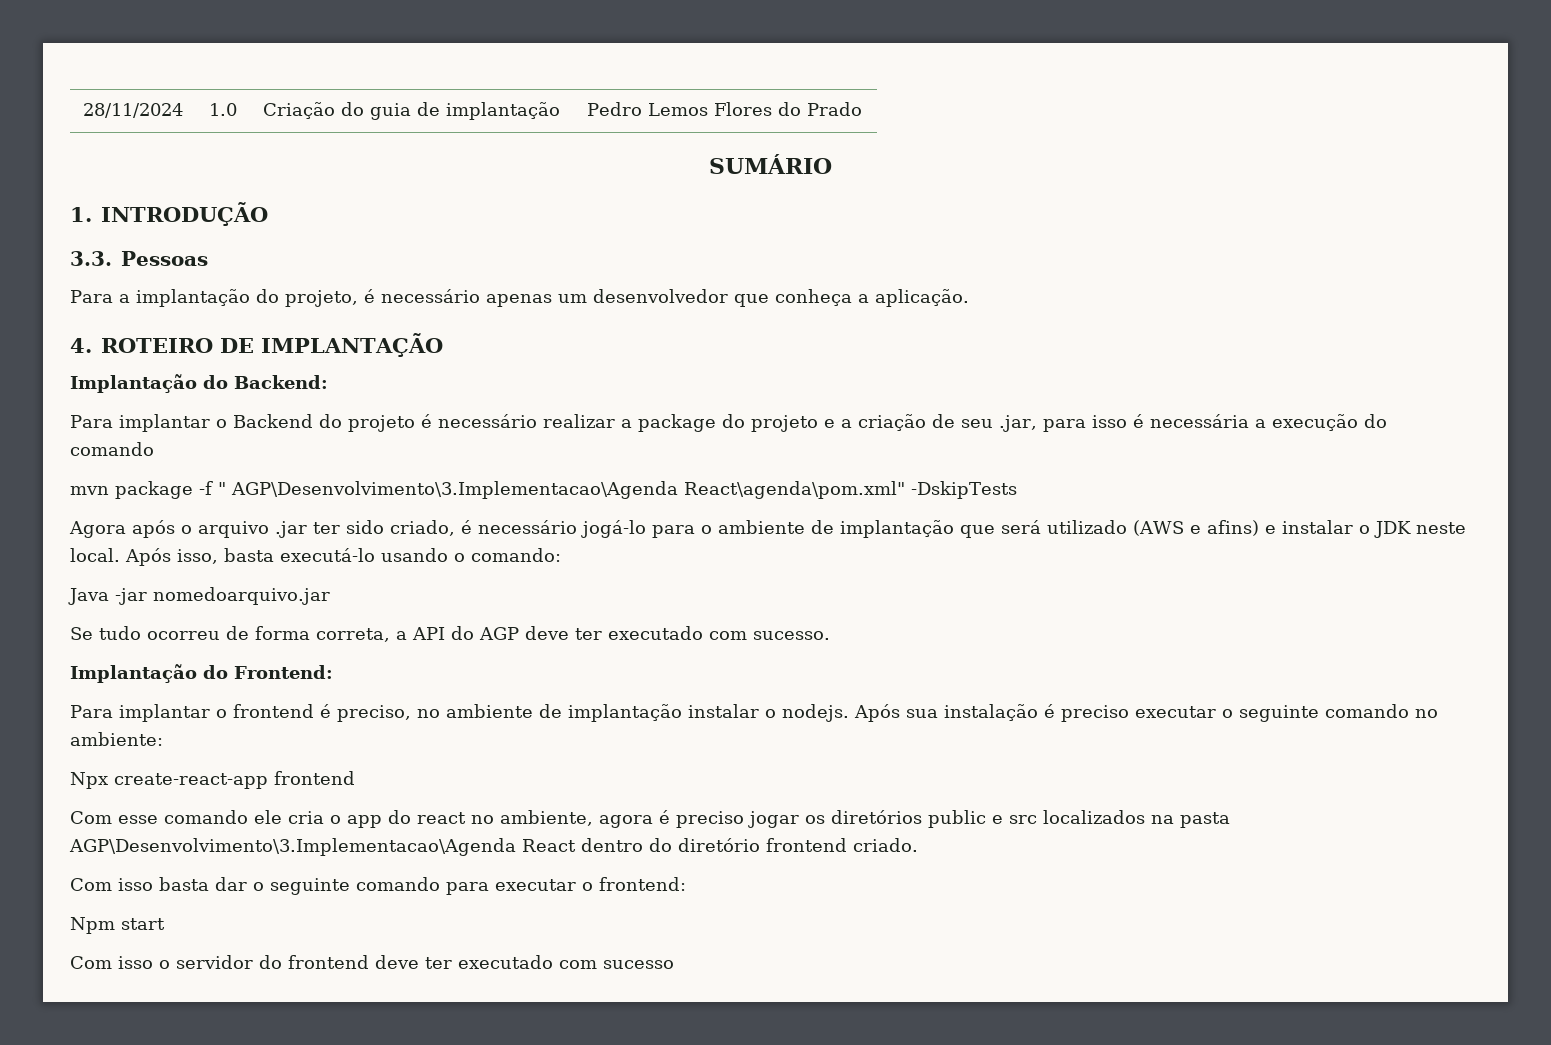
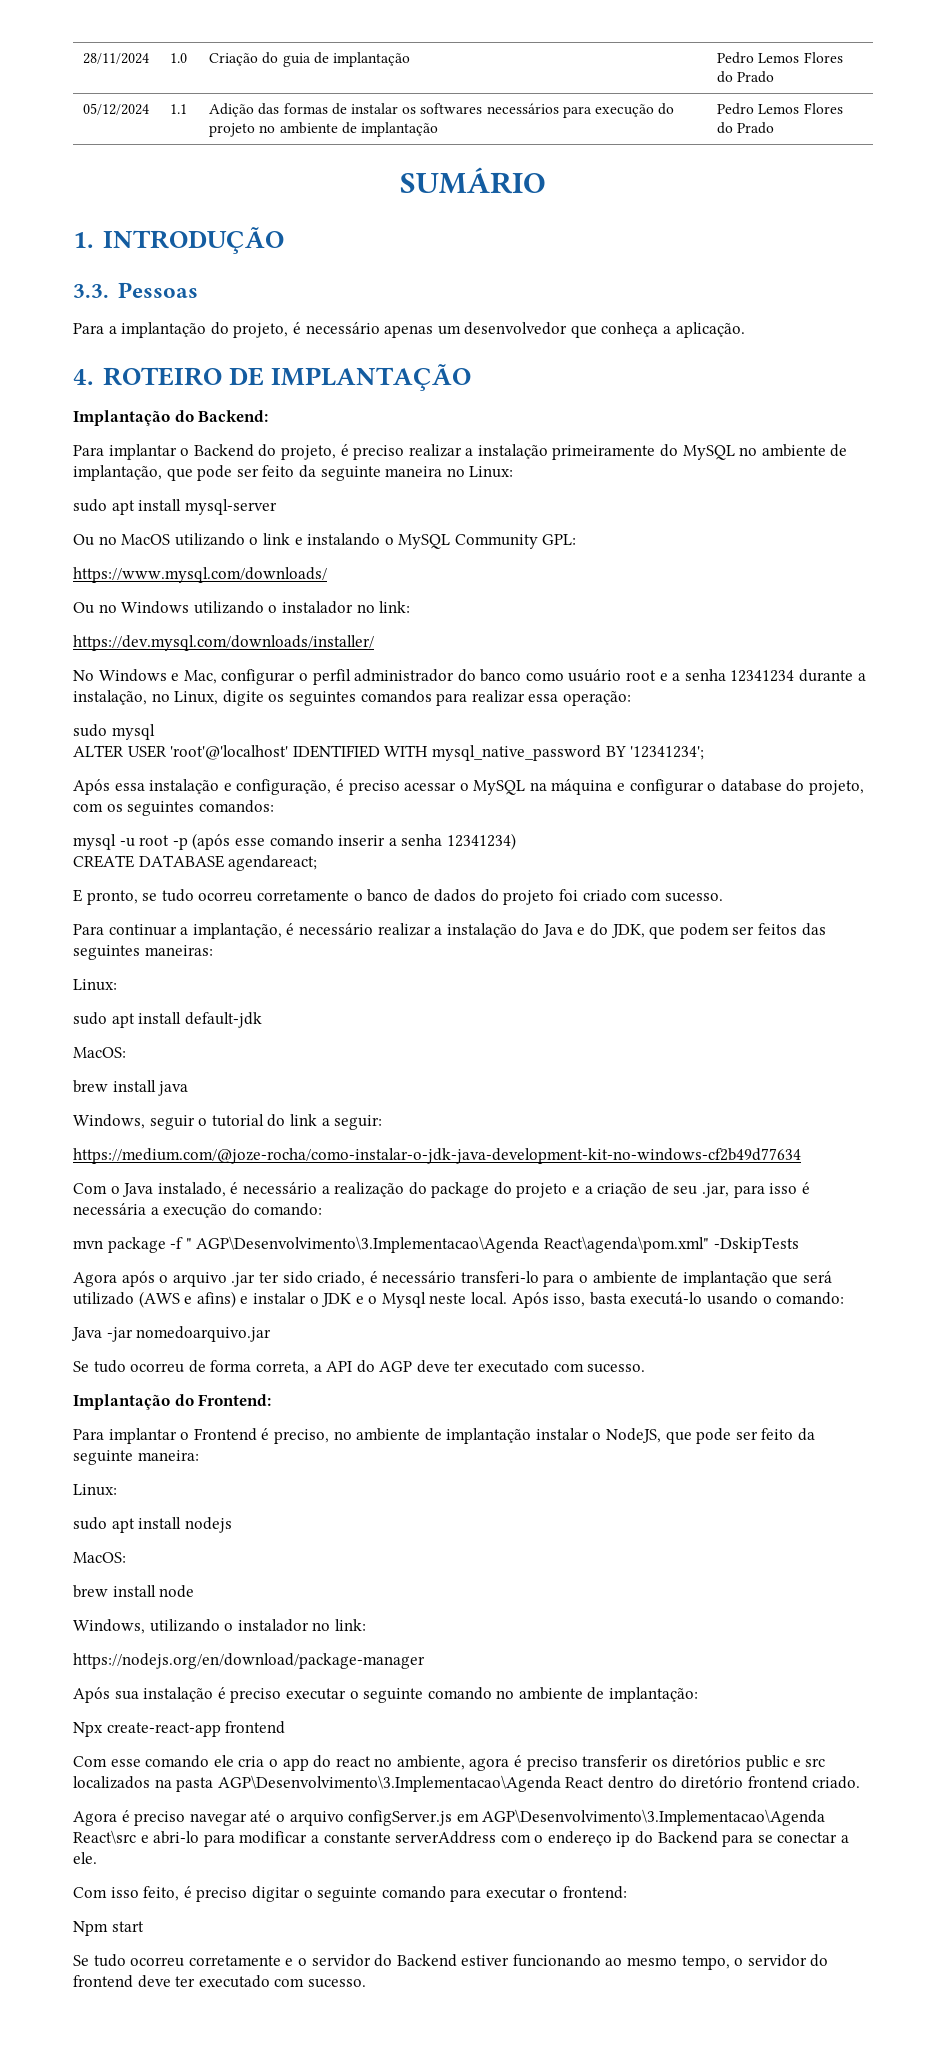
(862, 109) none -> [83,103,150,115] [170,104,188,114] [209,103,675,118] [209,122,439,137] [717,103,843,115] [717,122,775,134] // 05/12/2024 | 1.1 | Adição das formas de instalar os softwares necessários para execução do projeto no ambiente de implantação | Pedro Lemos Flores do Prado
[347,414,632,432] projeto é necessário realizar a -> [280,444,848,460] [73,465,514,481] [73,499,277,515] [73,533,577,549] [73,567,327,583] [73,601,411,614] [73,635,374,651] [73,669,866,685] [73,690,631,706] [73,724,155,740] [73,745,705,761] [73,779,865,795] [73,800,274,816] [73,833,516,850] [73,855,318,871] [73,889,723,905] [73,923,826,939] [73,945,213,960] [73,979,117,991] [73,1012,262,1028] [73,1047,126,1058] [73,1080,189,1096] [73,1114,383,1130] [73,1148,801,1164] [73,1182,427,1197] projeto, é preciso realizar a instalação primeiramente do MySQL no ambiente de implantação, que pode ser feito da seguinte maneira no Linux: // sudo apt install mysql-server // Ou no MacOS utilizando o link e instalando o MySQL Community GPL: // https://www.mysql.com/downloads/ // Ou no Windows utilizando o instalador no link: // https://dev.mysql.com/downloads/installer/ // No Windows e Mac, configurar o perfil administrador do banco como usuário root e a senha 12341234 durante a instalação, no Linux, digite os seguintes comandos para realizar essa operação: // sudo mysql // ALTER USER 'root'@'localhost' IDENTIFIED WITH mysql_native_password BY '12341234'; // Após essa instalação e configuração, é preciso acessar o MySQL na máquina e configurar o database do projeto, com os seguintes comandos: // mysql -u root -p (após esse comando inserir a senha 12341234) // CREATE DATABASE agendareact; // E pronto, se tudo ocorreu corretamente o banco de dados do projeto foi criado com sucesso. // Para continuar a implantação, é necessário realizar a instalação do Java e do JDK, que podem ser feitos das seguintes maneiras: // Linux: // sudo apt install default-jdk // MacOS: // brew install java // Windows, seguir o tutorial do link a seguir: // https://medium.com/@joze-rocha/como-instalar-o-jdk-java-development-kit-no-windows-cf2b49d77634 // Com o Java instalado, é necessário a realização do
[70,442,154,456] comando -> [254,1203,323,1216] comando:
[581,520,646,538] jogá-lo -> [460,1271,539,1283] transferi-lo
(1411, 529) none -> [355,1292,426,1308] e o Mysql
[232,704,314,718] frontend -> [193,1428,257,1441] Frontend
[781,704,849,722] nodejs. -> [606,1428,816,1444] [73,1450,199,1465] [73,1484,117,1496] [73,1517,232,1533] [73,1552,126,1563] [73,1585,195,1598] [73,1619,366,1634] [73,1653,425,1669] NodeJS, que pode ser feito da seguinte maneira: // Linux: // sudo apt install nodejs // MacOS: // brew install node // Windows, utilizando o instalador no link: // https://nodejs.org/en/download/package-manager //
[70,732,163,746] ambiente: -> [518,1687,699,1703] ambiente de implantação:
[748,811,799,828] jogar -> [582,1755,649,1767] transferir
[70,877,247,891] Com isso basta dar -> [73,1809,826,1826] [73,1830,850,1847] [73,1852,97,1864] [73,1886,300,1902] Agora é preciso navegar até o arquivo configServer.js em AGP\Desenvolvimento\3.Implementacao\Agenda React\src e abri-lo para modificar a constante serverAddress com o endereço ip do Backend para se conectar a ele. // Com isso feito, é preciso digitar
[70,956,153,969] Com isso -> [73,1954,730,1970] Se tudo ocorreu corretamente e o servidor do Backend estiver funcionando ao mesmo tempo,
[603,960,674,969] sucesso -> [307,1979,366,1988] sucesso.

